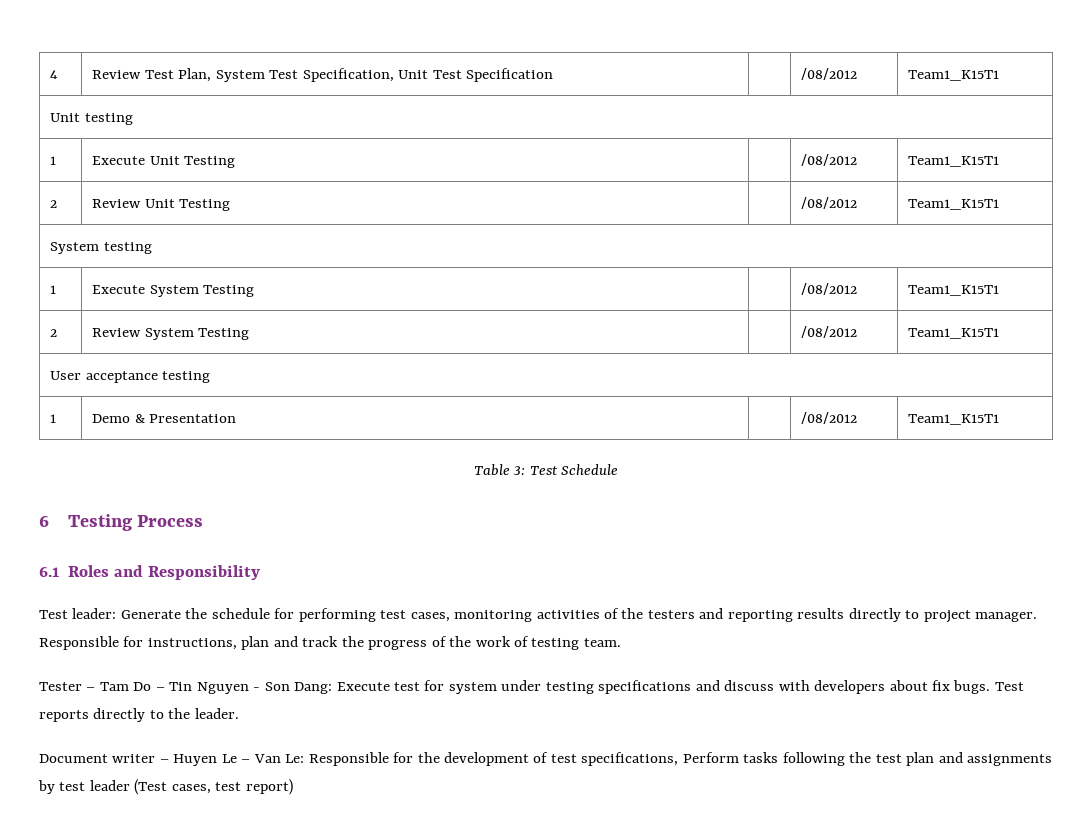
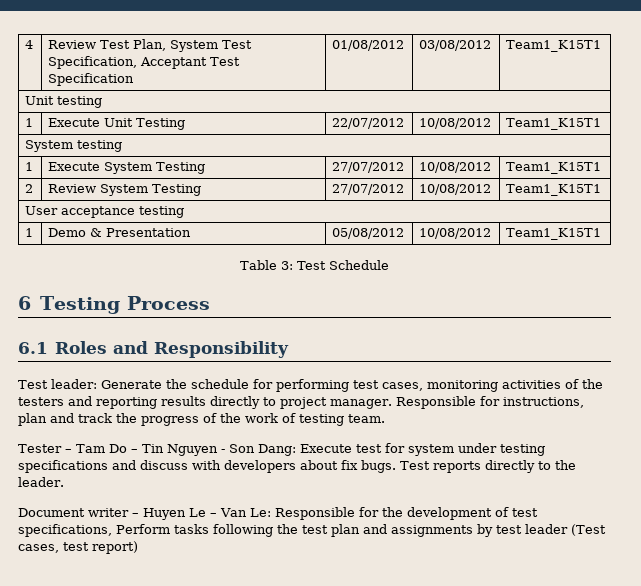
[398,70,429,79] Unit -> [140,57,208,69] Acceptant
[801,68,858,80] | /08/2012 -> [332,40,405,51] [419,40,492,51] 01/08/2012 | 03/08/2012
[801,154,858,166] [908,156,1000,167] [50,200,58,208] [92,199,231,211] [801,197,858,209] | /08/2012 | Team1_K15T1 // 2 | Review Unit Testing | | /08/2012 -> [332,118,405,129] [419,118,492,129] 22/07/2012 | 10/08/2012
[801,283,858,295] | /08/2012 -> [332,162,405,173] [419,162,492,173] 27/07/2012 | 10/08/2012
[801,326,858,338] | /08/2012 -> [332,184,405,195] [419,184,492,195] 27/07/2012 | 10/08/2012
[801,412,858,424] | /08/2012 -> [332,228,405,239] [419,228,492,239] 05/08/2012 | 10/08/2012

